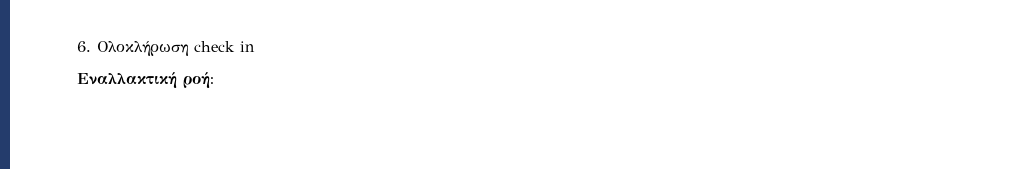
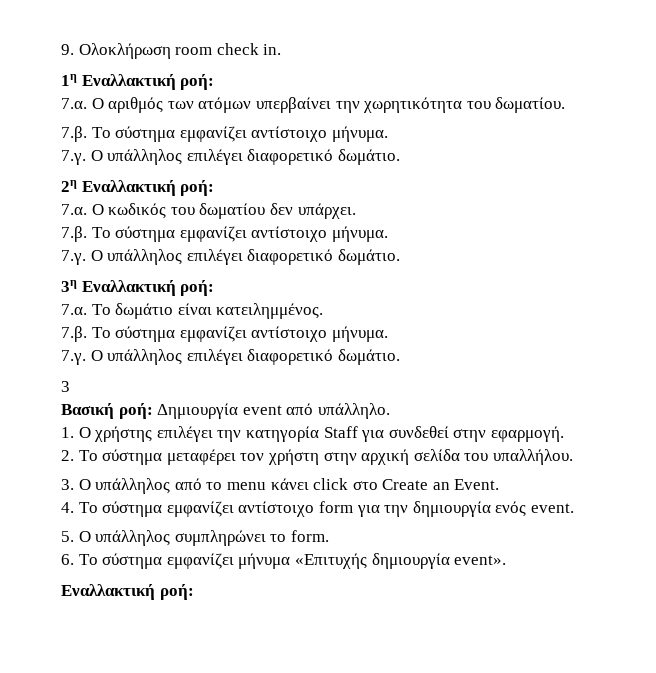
[77,41,255,56] 6. Ολοκλήρωση check in -> [61,43,282,59] [61,74,215,90] [61,97,566,113] [61,126,388,142] [61,149,400,165] [61,180,215,196] [61,203,356,219] [61,226,388,242] [61,249,400,265] [61,280,215,296] [61,303,324,319] [61,326,388,342] [61,349,400,365] [61,381,70,392] [61,403,390,419] [61,426,564,442] [61,449,573,465] [61,478,500,494] [61,501,574,517] [61,530,329,546] [61,553,507,569] 9. Ολοκλήρωση room check in. // 1η Εναλλακτική ροή: // 7.α. Ο αριθμός των ατόμων υπερβαίνει την χωρητικότητα του δωματίου. // 7.β. Το σύστημα εμφανίζει αντίστοιχο μήνυμα. // 7.γ. Ο υπάλληλος επιλέγει διαφορετικό δωμάτιο. // 2η Εναλλακτική ροή: // 7.α. Ο κωδικός του δωματίου δεν υπάρχει. // 7.β. Το σύστημα εμφανίζει αντίστοιχο μήνυμα. // 7.γ. Ο υπάλληλος επιλέγει διαφορετικό δωμάτιο. // 3η Εναλλακτική ροή: // 7.α. Το δωμάτιο είναι κατειλημμένος. // 7.β. Το σύστημα εμφανίζει αντίστοιχο μήνυμα. // 7.γ. Ο υπάλληλος επιλέγει διαφορετικό δωμάτιο. // 3 // Βασική ροή: Δημιουργία event από υπάλληλο. // 1. Ο χρήστης επιλέγει την κατηγορία Staff για συνδεθεί στην εφαρμογή. // 2. Το σύστημα μεταφέρει τον χρήστη στην αρχική σελίδα του υπαλλήλου. // 3. Ο υπάλληλος από το menu κάνει click στο Create an Event. // 4. Το σύστημα εμφανίζει αντίστοιχο form για την δημιουργία ενός event. // 5. Ο υπάλληλος συμπληρώνει το form. // 6. Το σύστημα εμφανίζει μήνυμα «Επιτυχής δημιουργία event».

